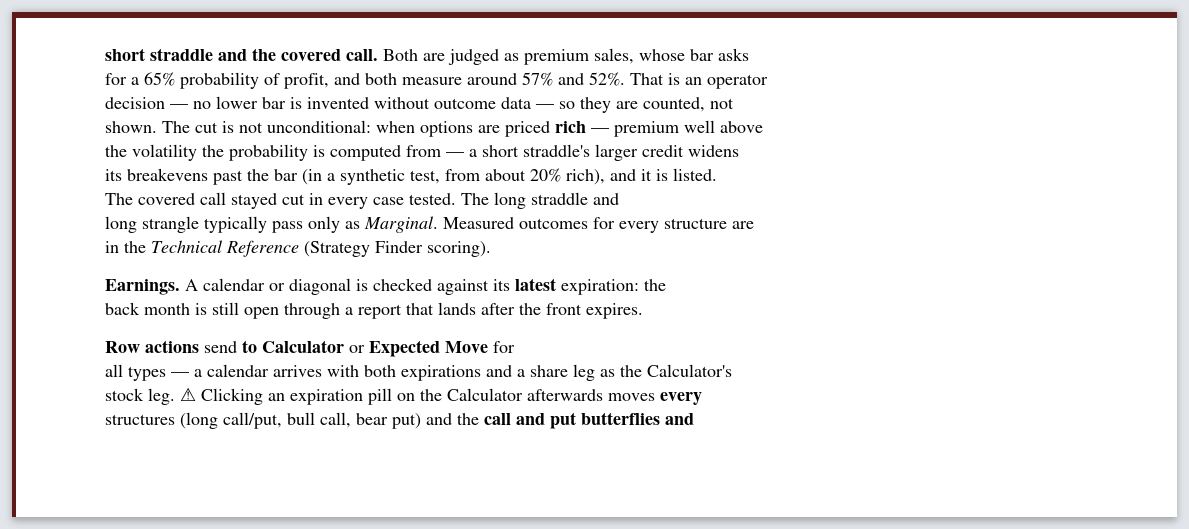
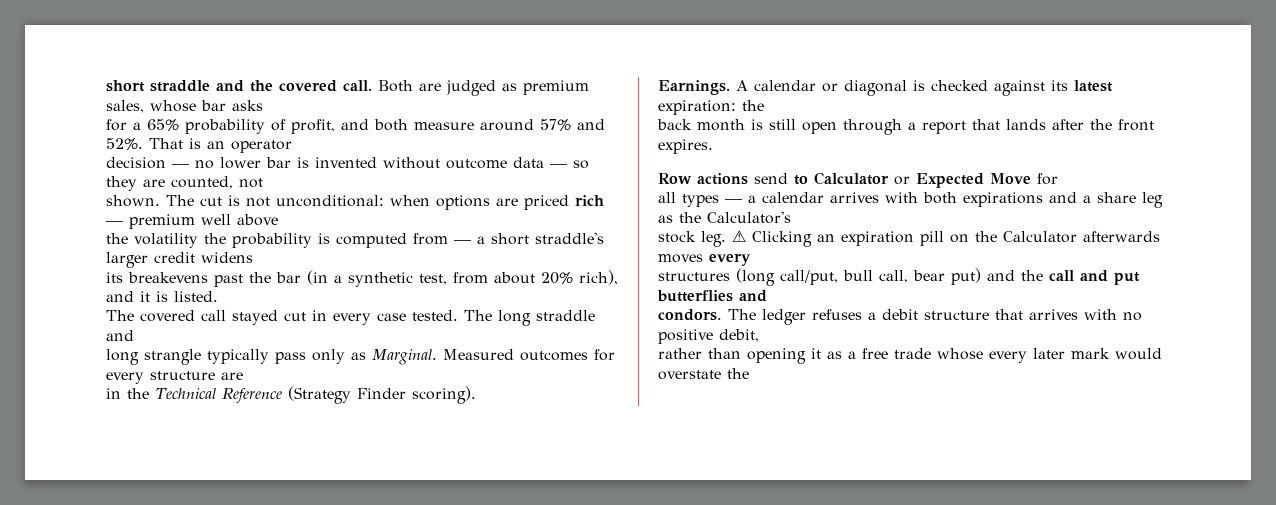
(694, 419) none -> [658,309,1142,325] [658,329,759,344] [658,348,1162,364] [658,368,749,380] // condors. The ledger refuses a debit structure that arrives with no positive debit, // rather than opening it as a free trade whose every later mark would overstate the

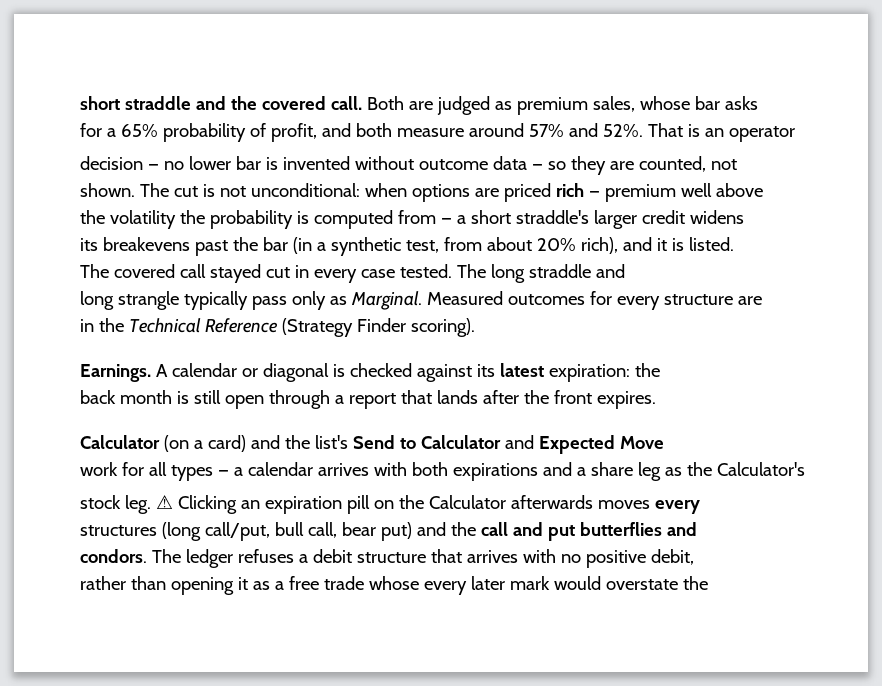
[658,173,788,185] Row actions send -> [80,435,395,452] Calculator (on a card) and the list's Send
[894,176,910,185] or -> [504,435,534,449] and
[1037,173,1058,185] for // -> [80,462,144,476] // work for

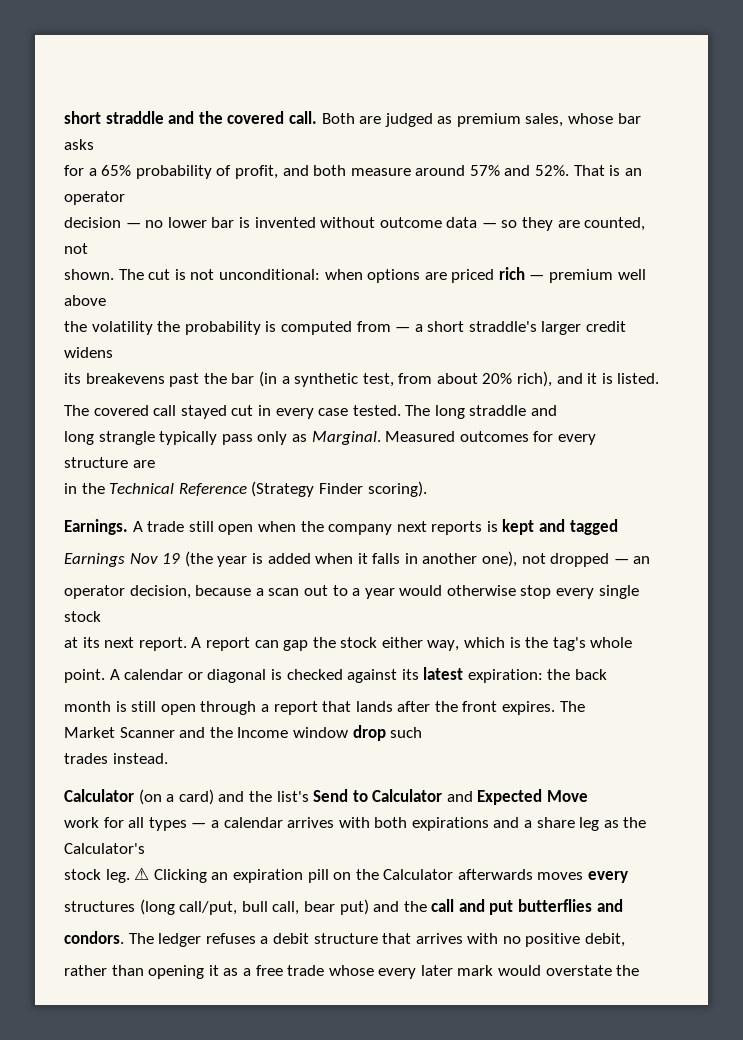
(168, 370) none -> [147,519,618,535] [64,551,651,567] [64,585,639,599] [64,611,101,622] [64,637,633,651] [64,669,120,683] trade still open when the company next reports is kept and tagged // Earnings Nov 19 (the year is added when it falls in another one), not dropped — an // operator decision, because a scan out to a year would otherwise stop every single stock // at its next report. A report can gap the stock either way, which is the tag's whole // point. A
[80,390,116,404] // back -> [575,669,608,680] back //
(656, 400) none -> [559,701,585,712] [64,725,423,741] [64,753,168,764] The // Market Scanner and the Income window drop such // trades instead.

